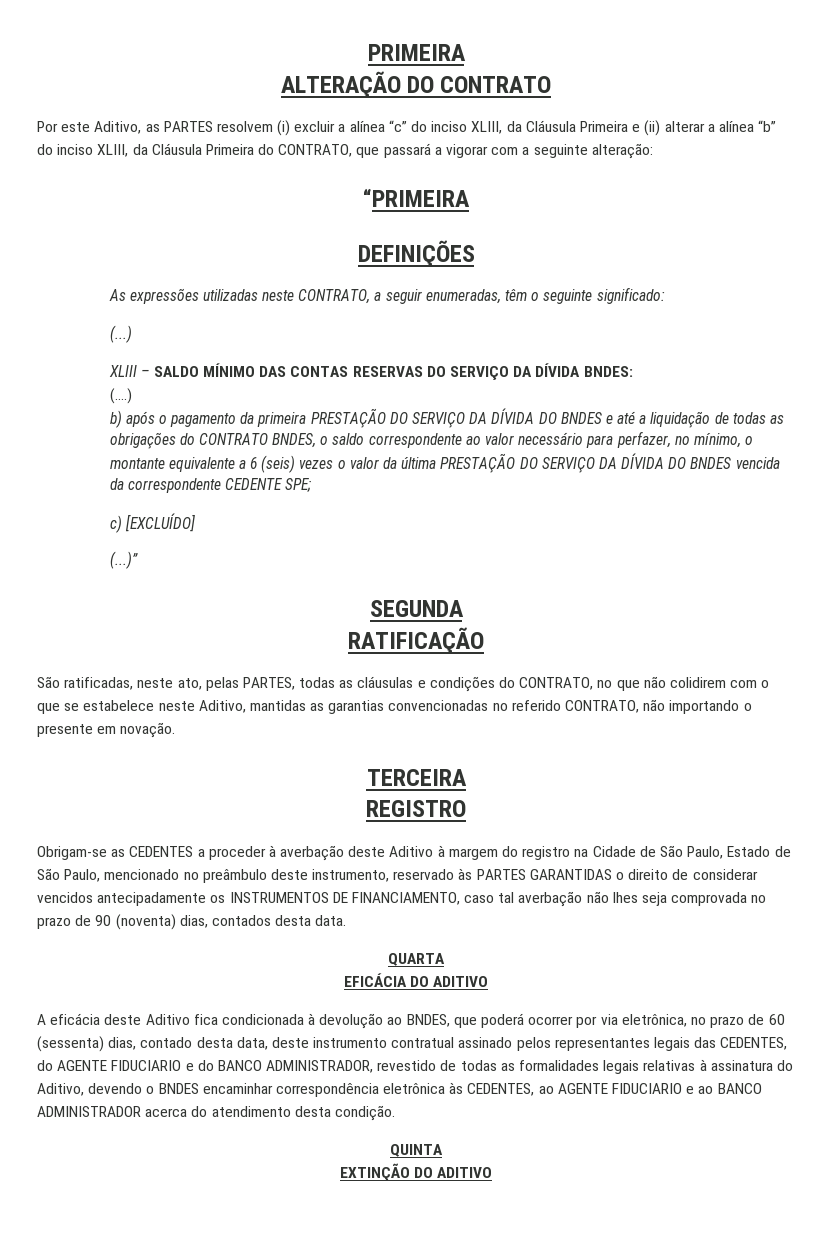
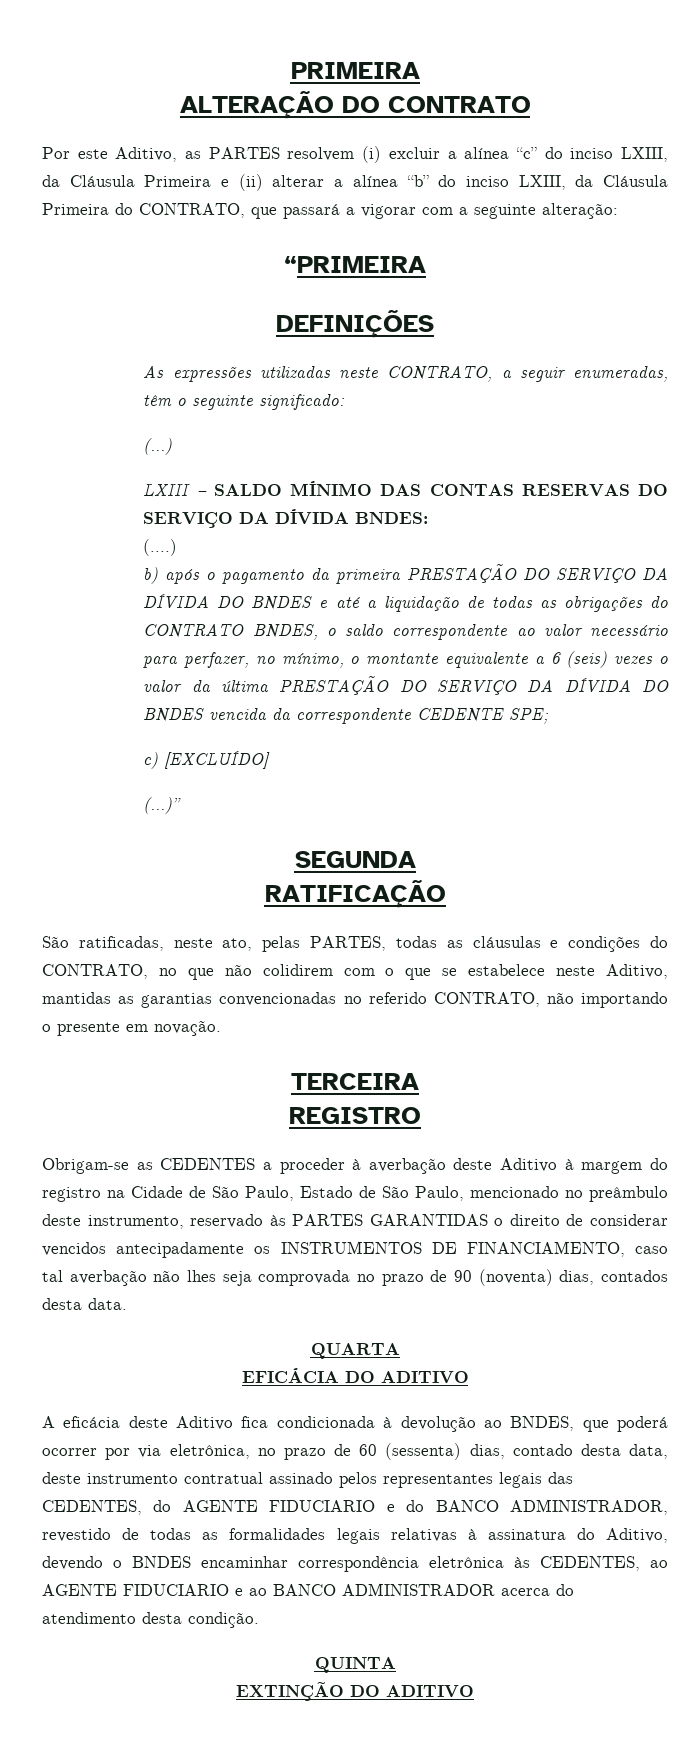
[471,121,503,134] XLIII, -> [621,147,668,162] LXIII,
[97,144,129,157] XLIII, -> [518,175,566,190] LXIII,
[108,365,137,377] XLIII -> [143,484,191,497] LXIII

